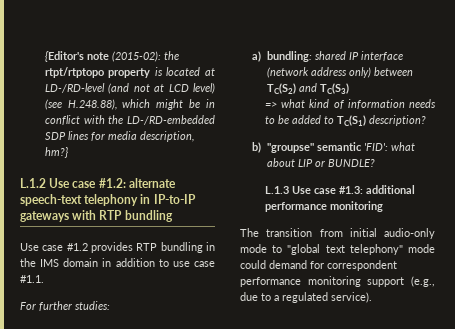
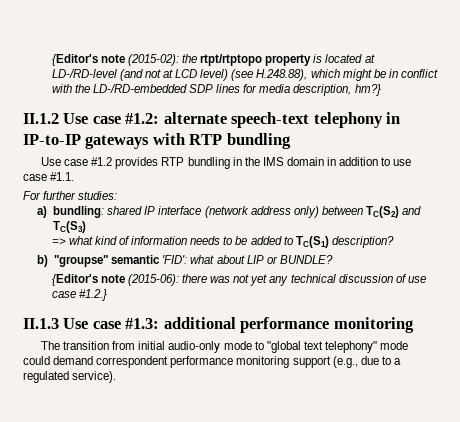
[20,178,46,188] L.1.2 -> [23,113,59,124] II.1.2
[264,186,289,194] L.1.3 -> [51,274,426,286] [51,289,107,301] [23,318,59,329] {Editor's note (2015-06): there was not yet any technical discussion of use case #1.2.} // II.1.3
[310,261,324,269] for -> (94, 360) none

